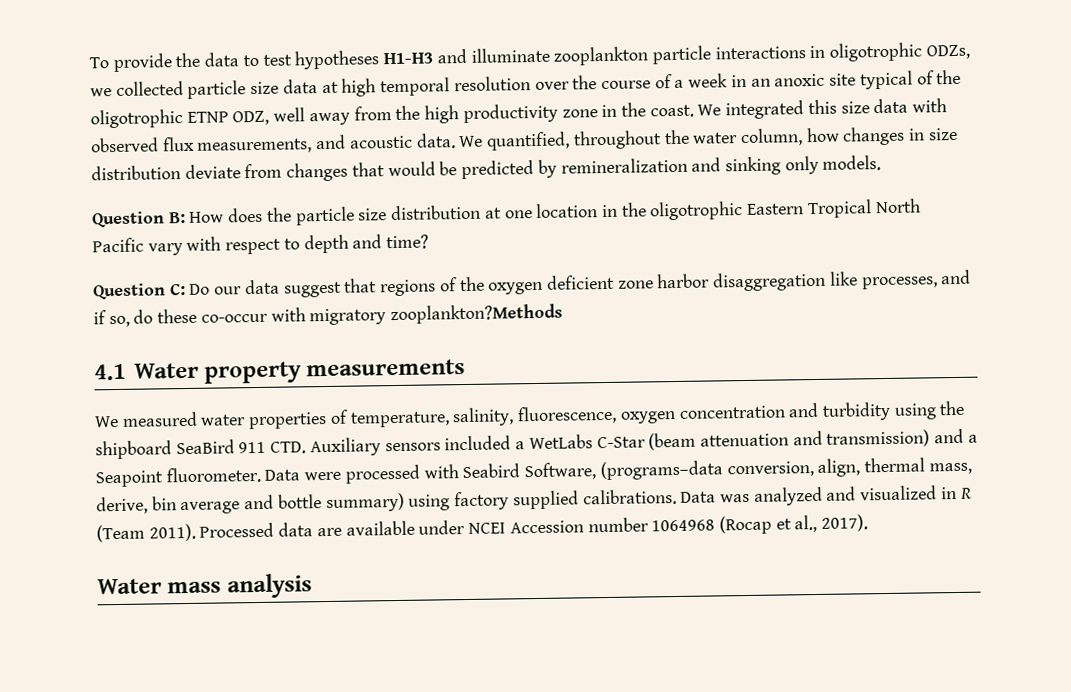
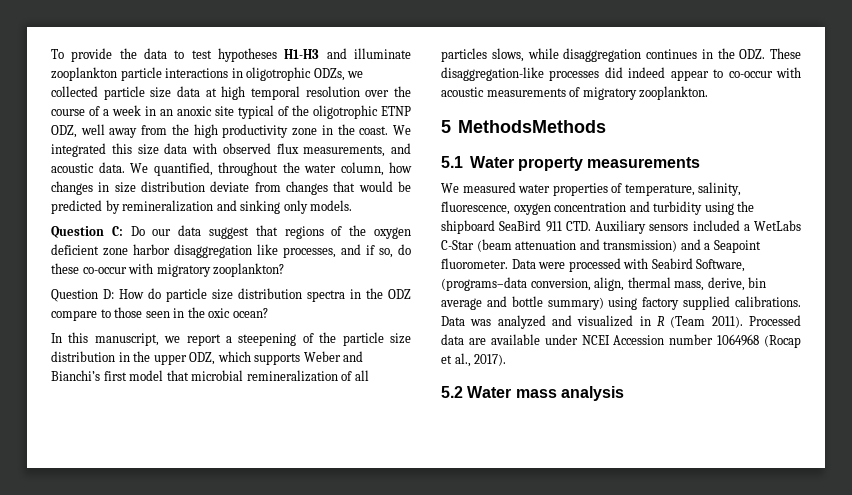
[92,198,921,228] [92,234,430,256] // Question B: How does the particle size distribution at one location in the oligotrophic Eastern Tropical North Pacific vary with respect to depth and time? -> (353, 205) none
[390,303,564,325] [94,363,126,381] zooplankton?Methods // 4.1 -> [213,263,285,277] [51,288,411,302] [51,307,268,321] [51,332,411,346] [51,351,364,365] [51,370,369,382] [441,48,801,62] [441,67,801,81] [441,86,709,100] [441,120,606,133] [441,156,463,168] zooplankton? // Question D: How do particle size distribution spectra in the ODZ compare to those seen in the oxic ocean? // In this manuscript, we report a steepening of the particle size distribution in the upper ODZ, which supports Weber and Bianchi’s first model that microbial remineralization of all particles slows, while disaggregation continues in the ODZ. These disaggregation-like processes did indeed appear to co-occur with acoustic measurements of migratory zooplankton. // 5 MethodsMethods // 5.1
(869, 523) none -> [441,386,463,398] 5.2

